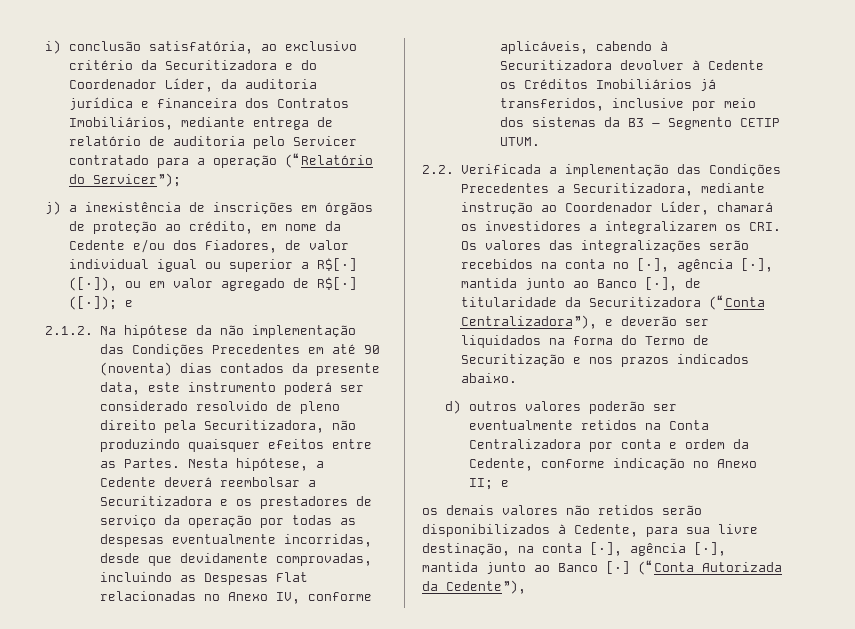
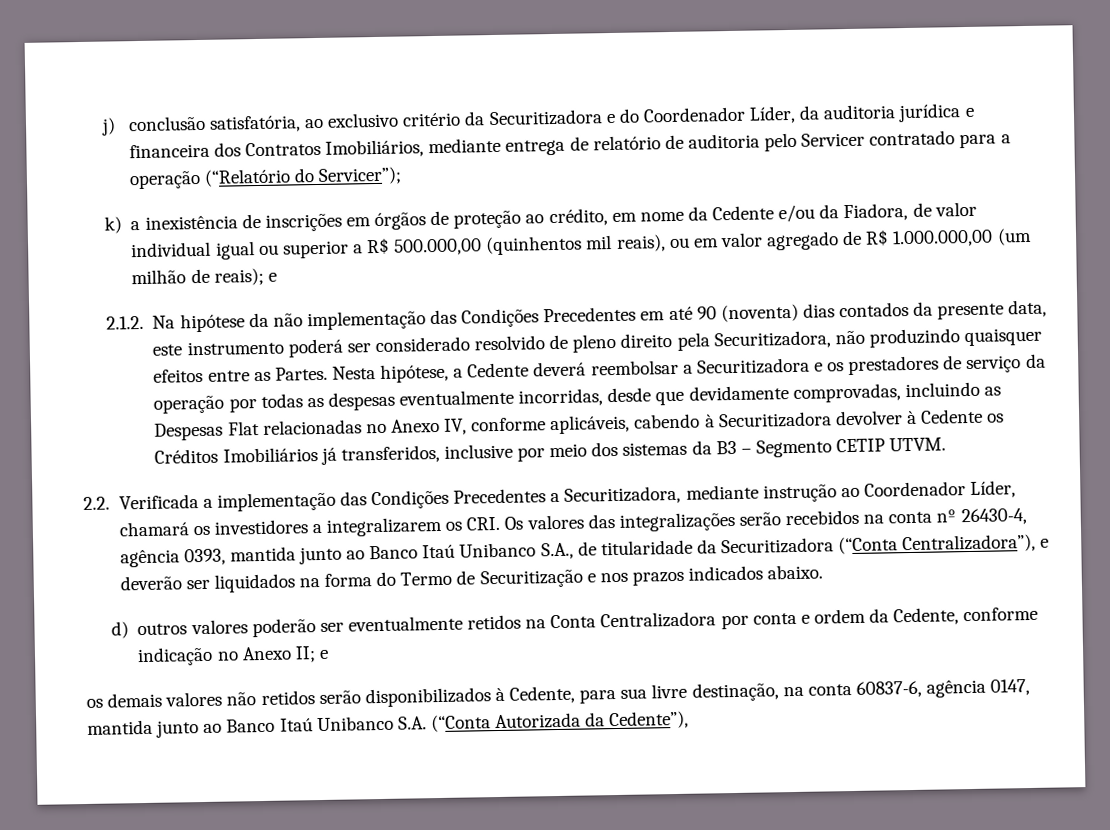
[45,40,62,54] i) -> [100,117,116,136] j)
[45,201,62,215] j) -> [103,216,122,234] k)
[172,240,277,253] dos Fiadores, -> [819,202,909,222] da Fiadora,
[316,258,357,271] [68,277,117,291] R$[•] ([•]), -> [366,234,666,256] R$ 500.000,00 (quinhentos mil reais),
[316,277,357,290] [68,296,117,310] R$[•] ([•]); -> [865,227,1032,248] [131,267,264,286] R$ 1.000.000,00 (um milhão de reais);
[636,258,773,272] [460,277,677,291] [•], agência [•], mantida junto ao Banco [•], -> [960,508,1027,526] [119,542,574,568] 26430-4, agência 0393, mantida junto ao Banco Itaú Unibanco S.A.,
[590,542,726,556] [422,561,630,574] [•], agência [•], mantida junto ao Banco [•] -> [855,678,1031,698] [87,715,427,738] 60837-6, agência 0147, mantida junto ao Banco Itaú Unibanco S.A.

